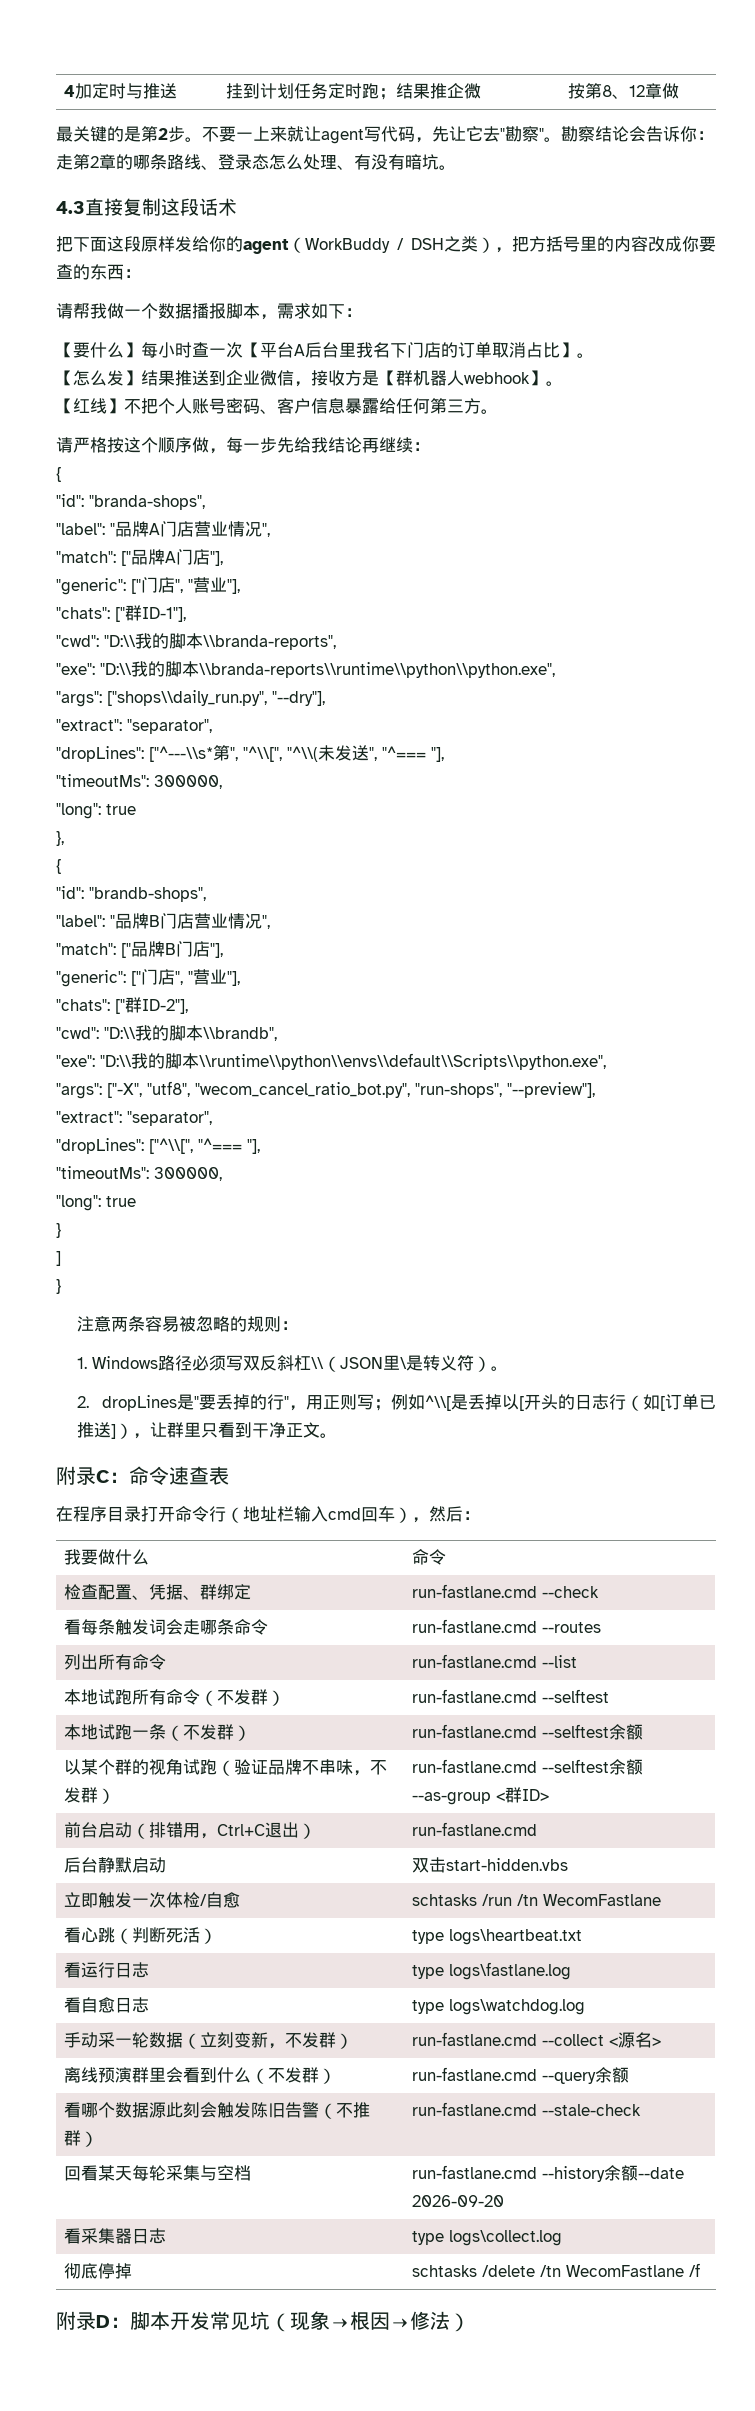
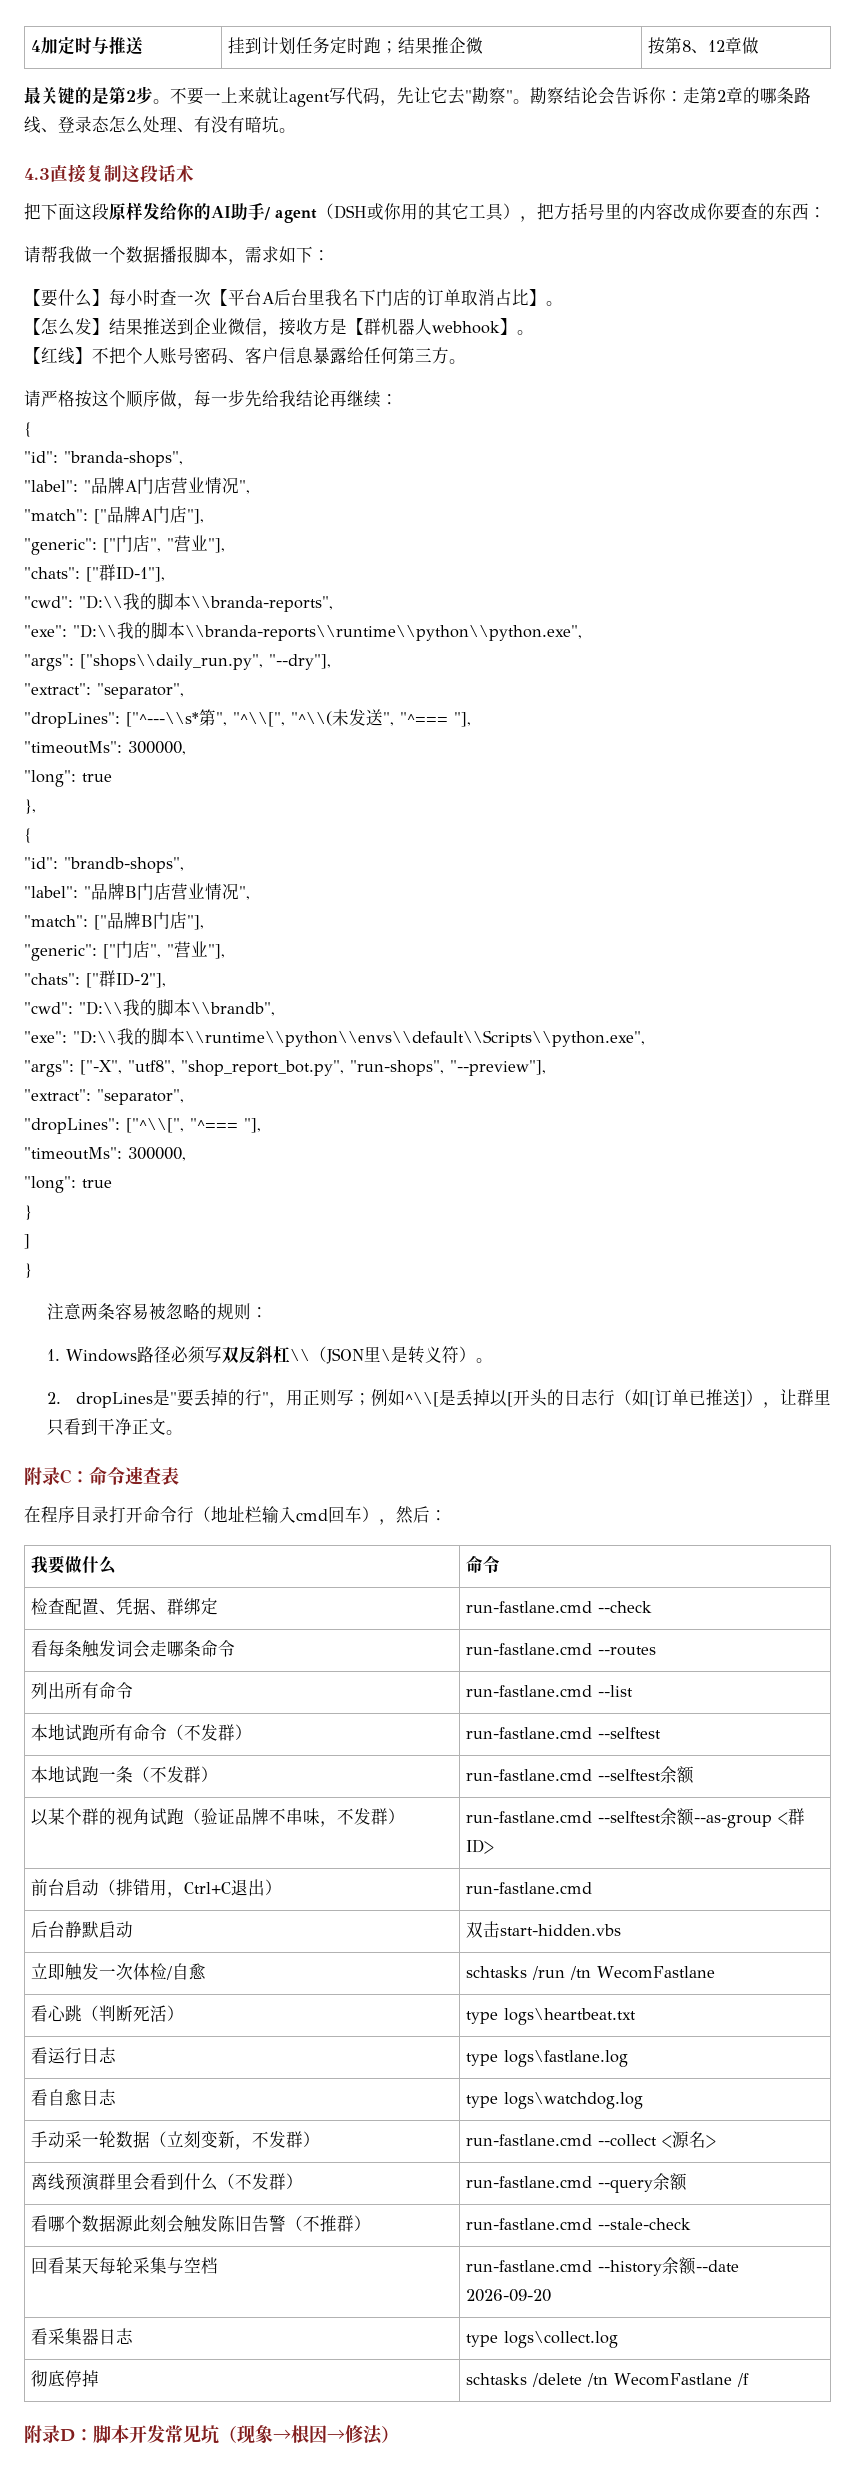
[243,236,478,254] agent（WorkBuddy / DSH之类 -> [211,203,504,223] AI助手/ agent（DSH或你用的其它工具
[195,1082,410,1098] "wecom_cancel_ratio_bot.py", -> [181,1060,344,1076] "shop_report_bot.py",

